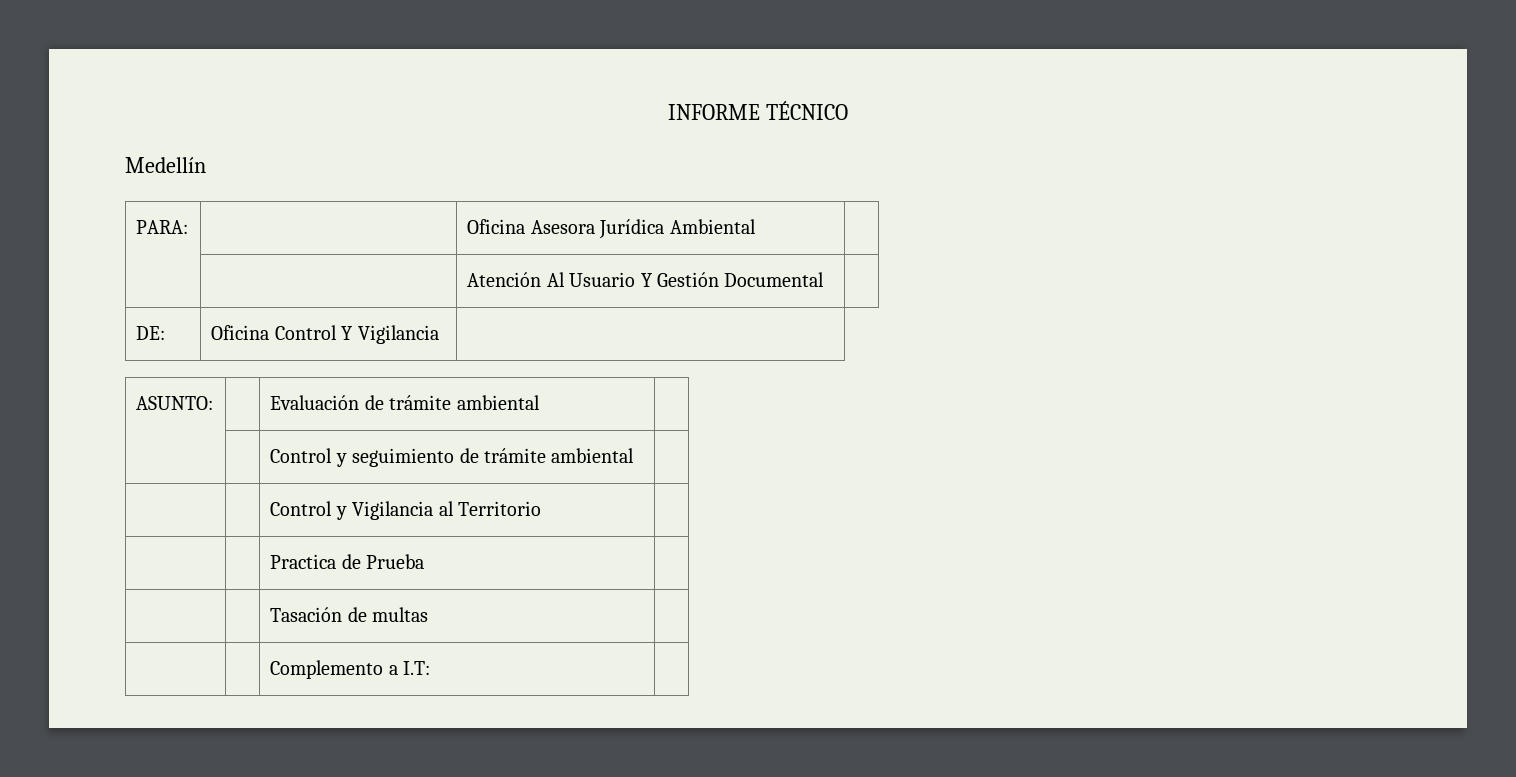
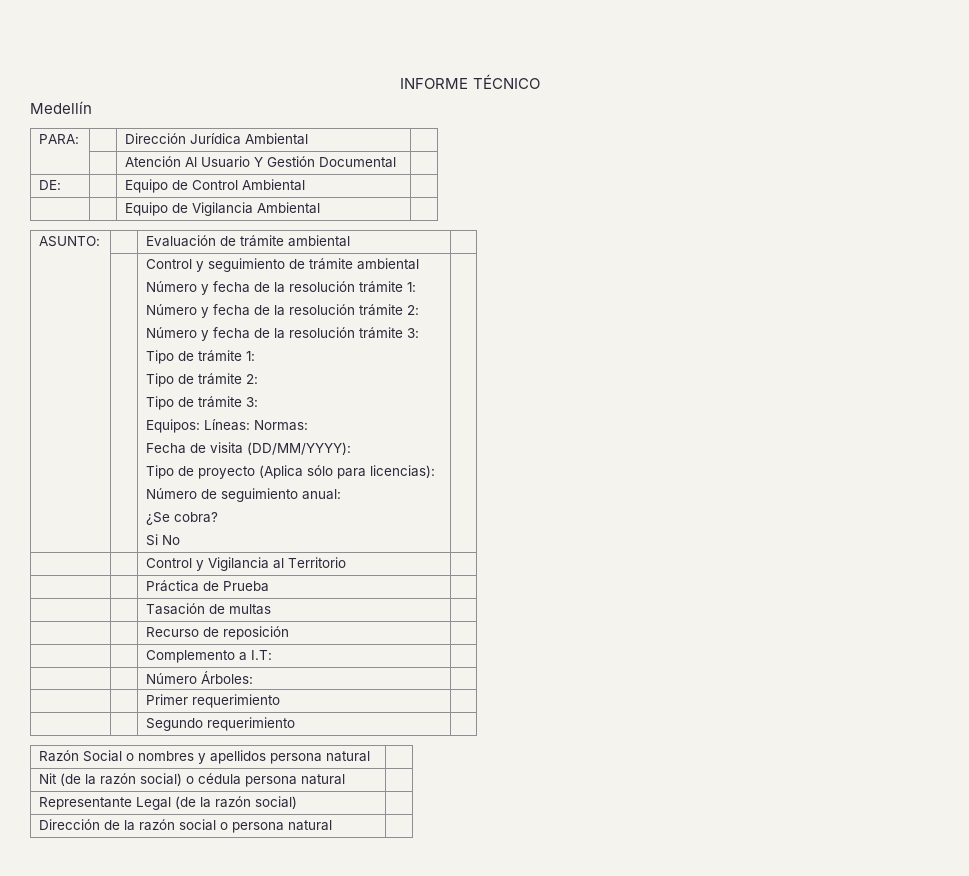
[467,219,595,234] Oficina Asesora -> [125,133,187,144] Dirección
[211,325,439,344] Oficina Control Y Vigilancia -> [125,179,306,193] [125,202,321,216] | Equipo de Control Ambiental | // | | Equipo de Vigilancia Ambiental
(635, 455) none -> [146,281,417,295] [146,304,420,318] [146,327,420,341] [146,350,256,364] [146,373,259,387] [146,396,259,410] [146,419,309,433] [146,442,352,455] [146,465,436,479] [146,488,342,502] [146,512,219,525] [146,534,181,546] // Número y fecha de la resolución trámite 1: // Número y fecha de la resolución trámite 2: // Número y fecha de la resolución trámite 3: // Tipo de trámite 1: // Tipo de trámite 2: // Tipo de trámite 3: // Equipos: Líneas: Normas: // Fecha de visita (DD/MM/YYYY): // Tipo de proyecto (Aplica sólo para licencias): // Número de seguimiento anual: // ¿Se cobra? // Si No
[270,554,337,569] Practica -> [146,580,200,592] Práctica
(429, 614) none -> [146,626,290,640] // | | Recurso de reposición |
(431, 668) none -> [146,671,254,684] [146,694,281,708] [146,717,296,731] [39,750,371,764] [39,773,346,787] [39,796,298,810] [39,819,333,833] // | | Número Árboles: | // | | Primer requerimiento | // | | Segundo requerimiento | // Razón Social o nombres y apellidos persona natural | // Nit (de la razón social) o cédula persona natural | // Representante Legal (de la razón social) | // Dirección de la razón social o persona natural |

